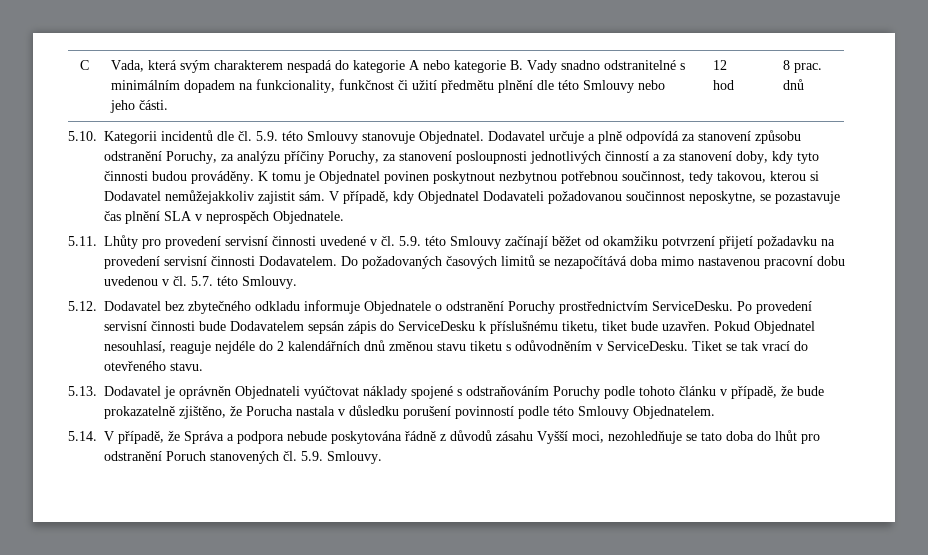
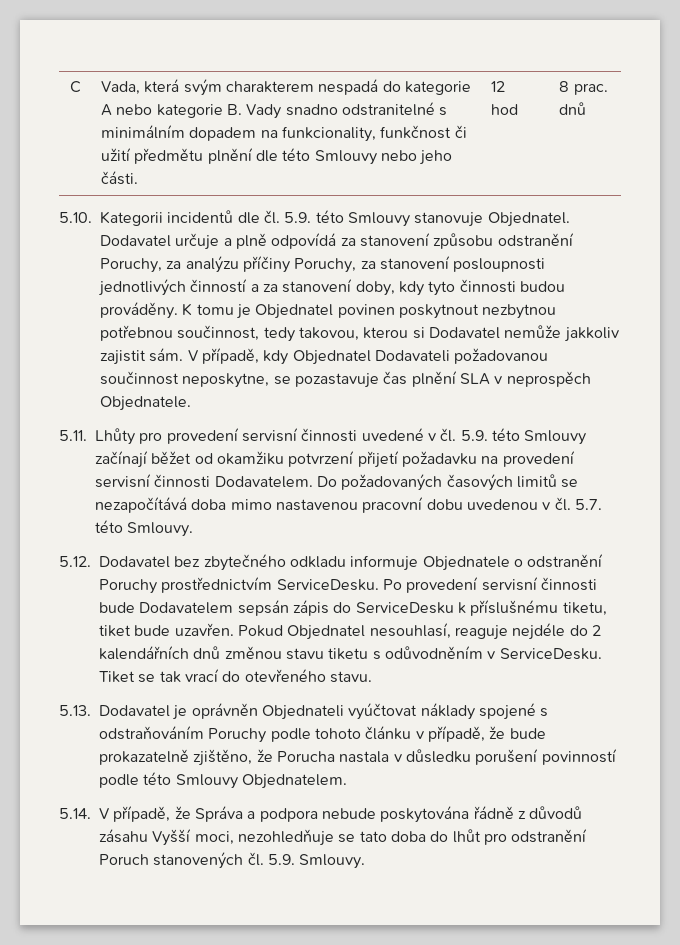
[165,190,254,204] nemůžejakkoliv -> [504,325,619,342] nemůže jakkoliv

